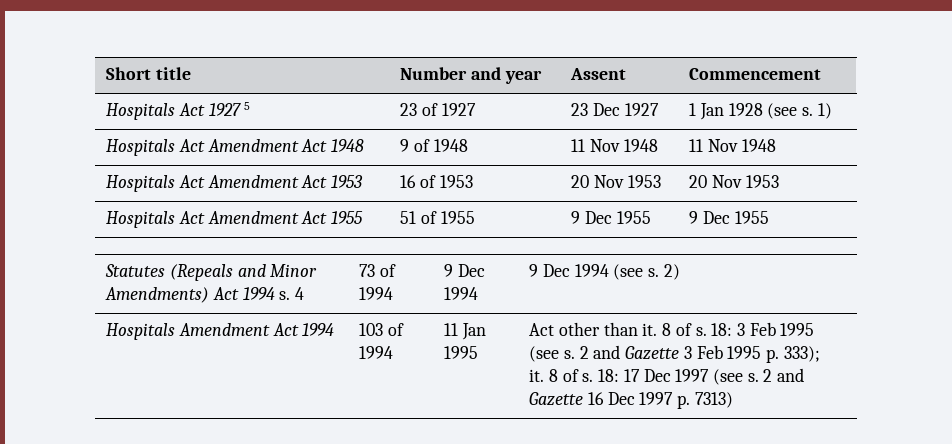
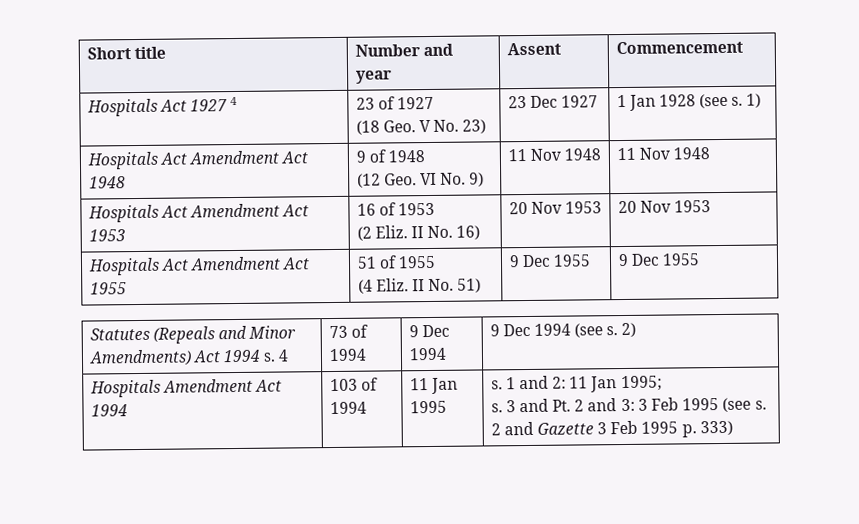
[244,102,251,110] 5 -> [230,96,238,106] 4
(476, 109) none -> [355,119,487,135] // (18 Geo. V No. 23)
(468, 145) none -> [356,172,485,188] // (12 Geo. VI No. 9)
(473, 181) none -> [356,225,481,241] // (2 Eliz. II No. 16)
(475, 217) none -> [357,278,482,294] // (4 Eliz. II No. 51)
[529,322,733,336] Act other than it. 8 of s. 18: -> [490,375,662,393] [490,398,635,413] s. 1 and 2: 11 Jan 1995; // s. 3 and Pt. 2 and 3:
[783,346,820,362] [529,368,805,385] [529,392,733,409] 333); // it. 8 of s. 18: 17 Dec 1997 (see s. 2 and Gazette 16 Dec 1997 p. 7313) -> [699,420,733,436] 333)

